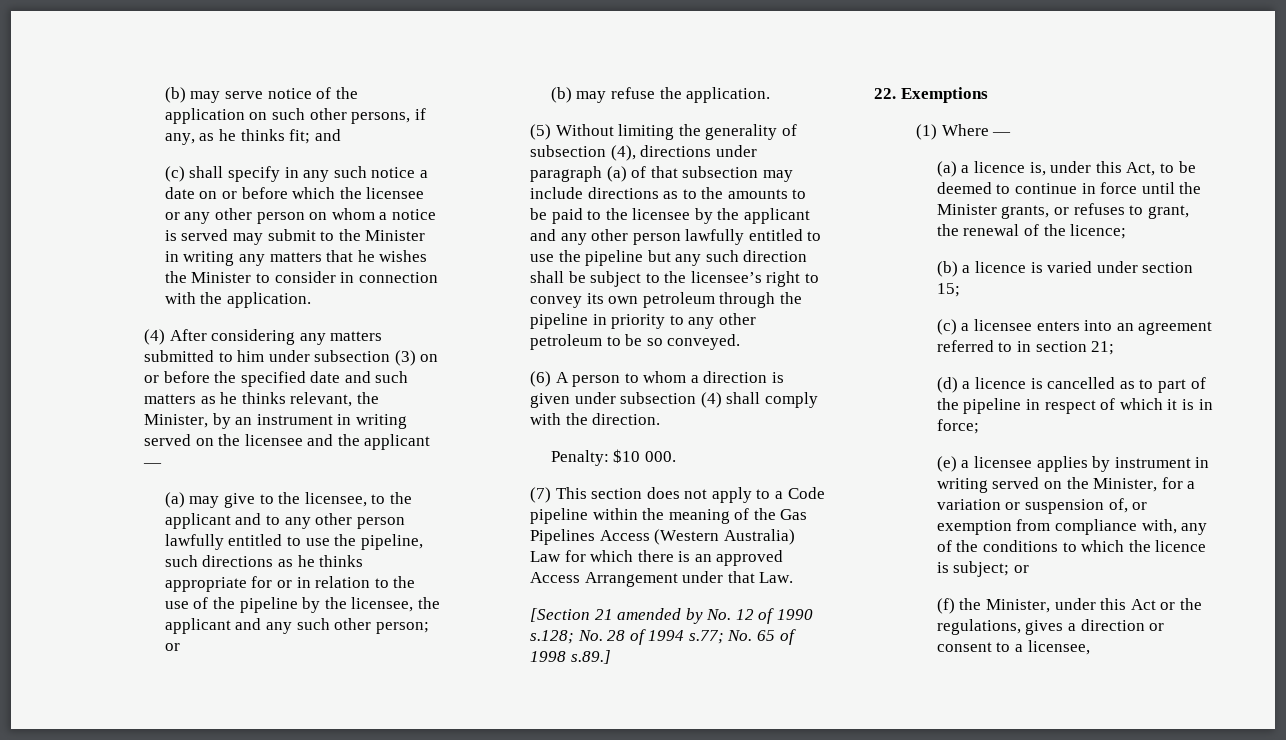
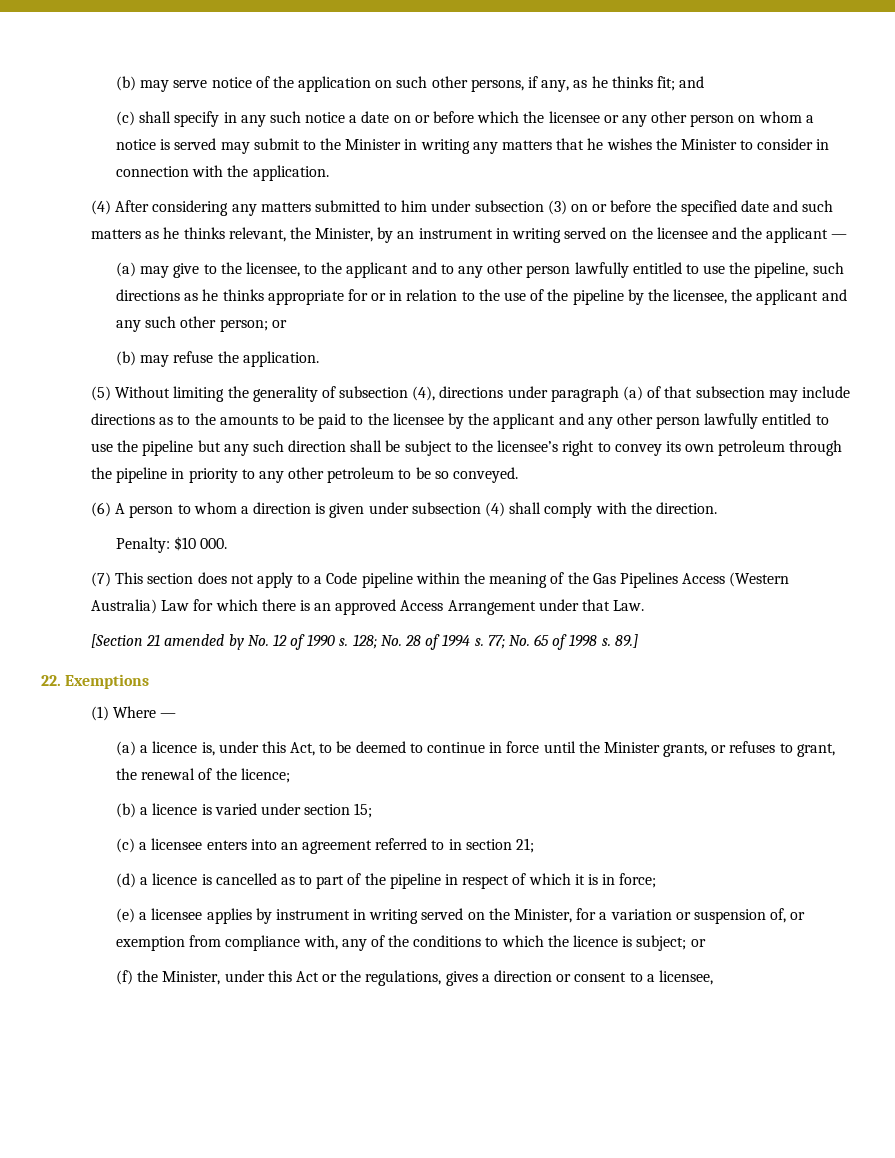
[529,630,574,644] s.128; -> [339,634,377,649] s. 128;
[688,630,724,644] s.77; -> [474,635,505,649] s. 77;
[570,650,611,664] s.89.] -> [601,634,638,648] s. 89.]

